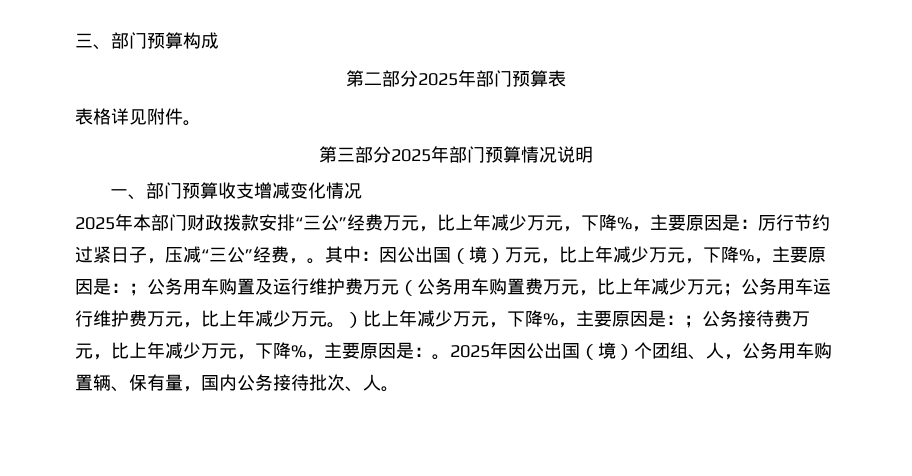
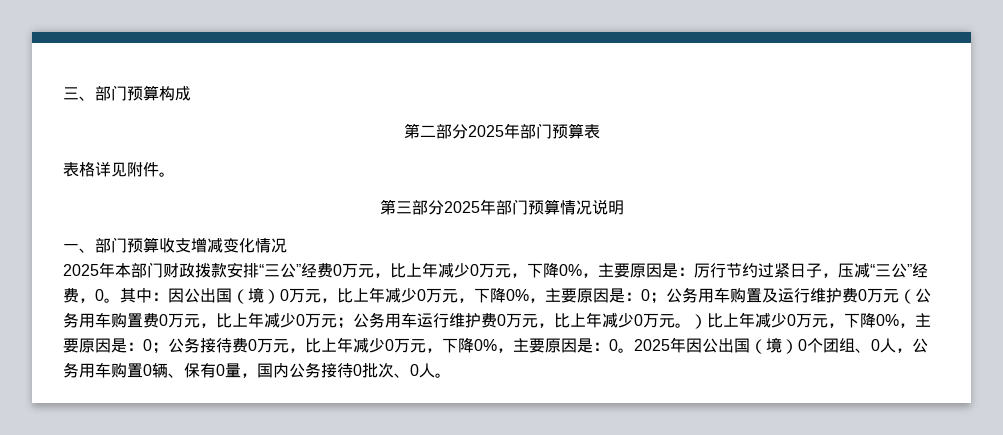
[383,214,632,232] 万元，比上年减少万元，下降% -> [333,262,582,278] 0万元，比上年减少0万元，下降0%
(307, 261) none -> [95,289,104,301] 0
[505,246,826,264] [75,278,129,295] 万元，比上年减少万元，下降%，主要原因是： -> [280,287,650,303] 0万元，比上年减少0万元，下降0%，主要原因是：0
(363, 286) none -> [858,289,867,301] 0
[543,278,687,296] 万元，比上年减少 -> [159,312,305,328] 0万元，比上年减少0
[147,310,291,328] 万元，比上年减少 -> [497,312,643,328] 0万元，比上年减少0
[453,310,684,328] 万元，下降%，主要原因是： -> [787,313,931,328] [63,338,152,353] 0万元，下降0%，主要原因是：0
[792,311,810,327] [75,342,432,360] 万元，比上年减少万元，下降%，主要原因是： -> [248,337,618,353] 0万元，比上年减少0万元，下降0%，主要原因是：0
(634, 352) none -> [798,339,807,351] 0
(706, 357) none -> [871,339,880,351] 0
(93, 382) none -> [143,364,152,376] 0
(165, 382) none -> [216,364,225,376] 0
[309,374,363,392] 批次、 -> [353,362,419,378] 0批次、0

